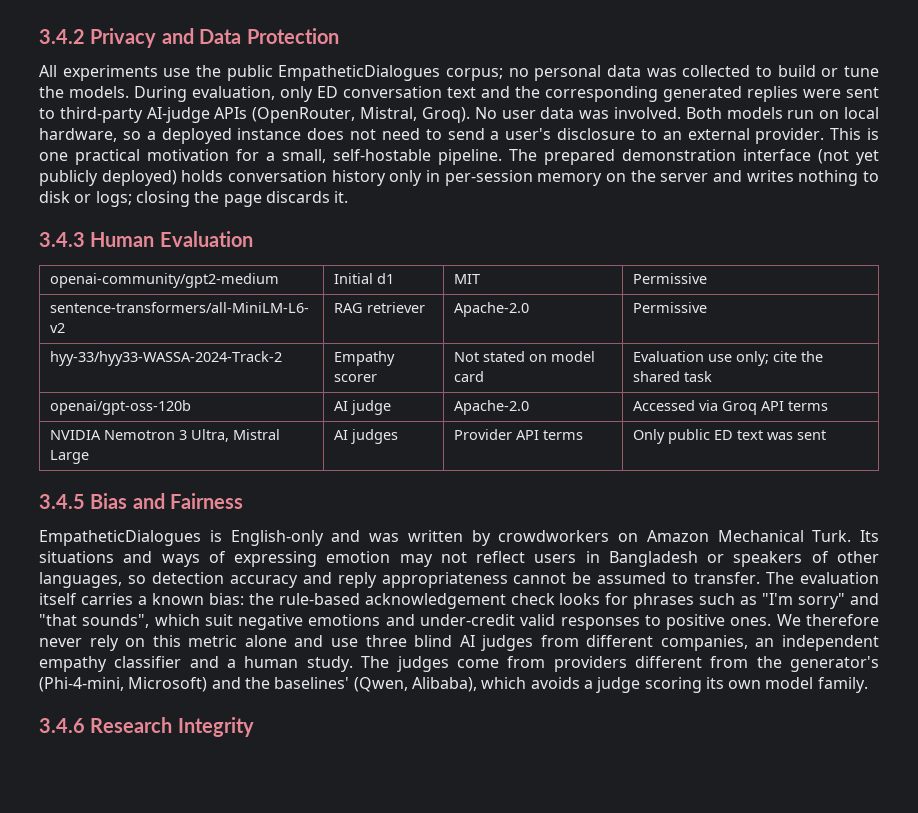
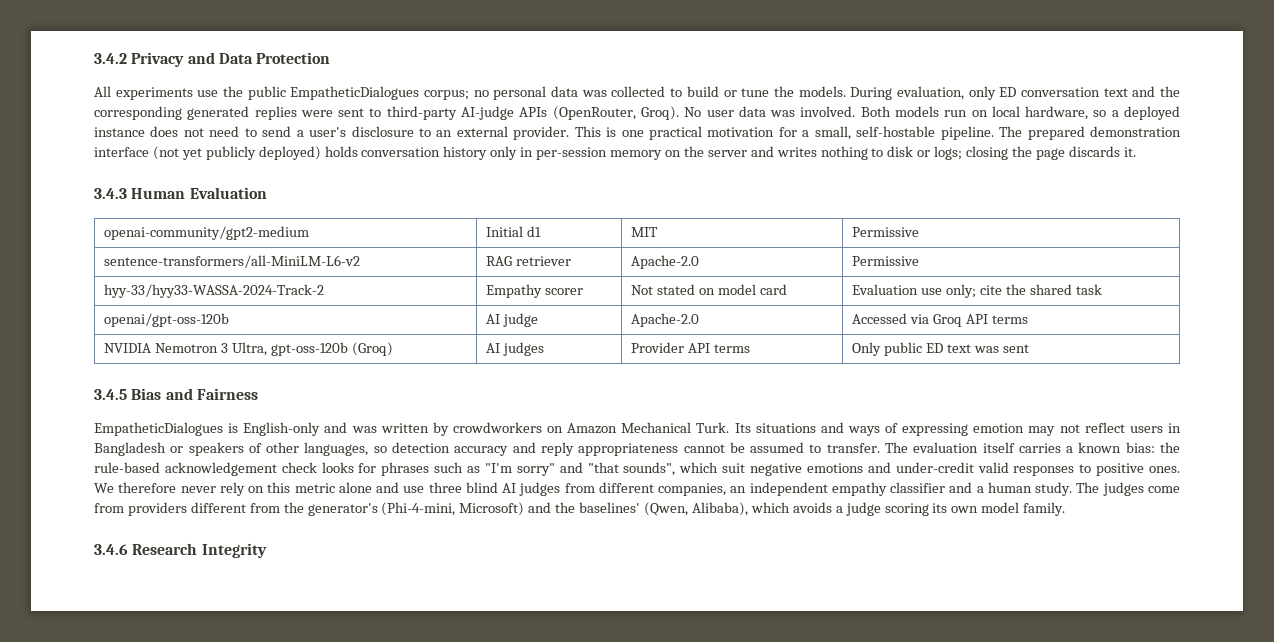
[360,107,418,121] Mistral, -> (636, 113) none
[233,429,281,440] [50,450,90,464] Mistral Large -> [270,342,393,356] gpt-oss-120b (Groq)

